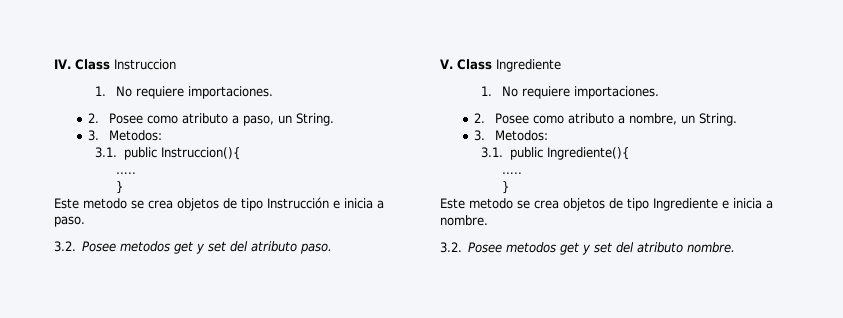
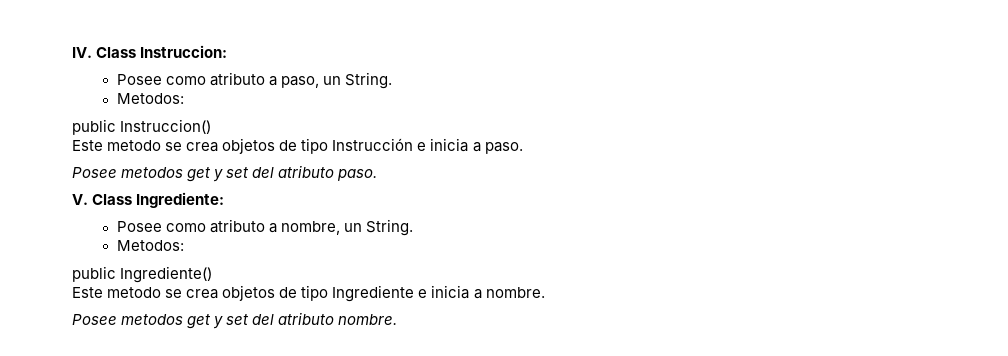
[113,59,176,70] [95,86,273,99] [88,113,100,123] Instruccion // 1. No requiere importaciones. // 2. -> [140,45,228,58] Instruccion: //
[88,130,163,141] [95,147,240,160] [115,172,136,174] [115,181,123,194] 3. Metodos: // 3.1. public Instruccion(){ // ….. // } -> [116,93,184,104] [72,119,212,135] Metodos: // public Instruccion()
[54,241,76,252] 3.2. -> (523, 148) none
[495,59,561,72] [481,86,659,99] [474,113,486,123] Ingrediente // 1. No requiere importaciones. // 2. -> [136,192,225,208] Ingrediente: //
[474,130,549,141] [481,147,629,160] [501,172,522,174] [501,181,509,194] 3. Metodos: // 3.1. public Ingrediente(){ // ….. // } -> [116,240,184,251] [72,266,213,283] Metodos: // public Ingrediente()
[440,242,462,253] 3.2. -> (545, 292) none

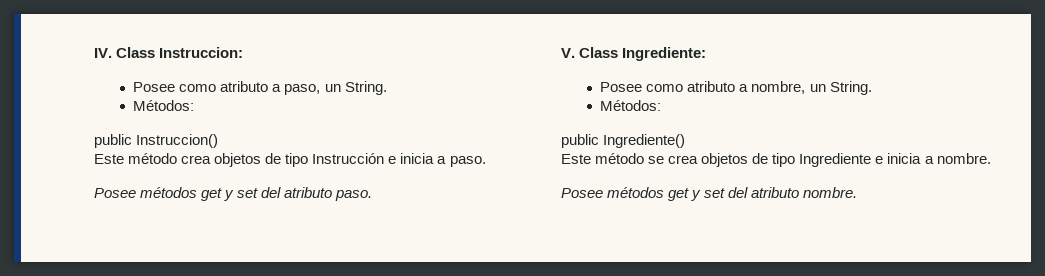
[116,93,184,104] Metodos: -> [133,100,195,111] Métodos:
[107,140,183,151] metodo se -> [128,153,178,164] método
[121,167,184,178] metodos -> [140,187,198,198] métodos
[116,240,184,251] Metodos: -> [600,100,662,111] Métodos:
[107,287,162,298] metodo -> [595,153,645,164] método
[121,314,184,325] metodos -> [607,187,665,198] métodos

